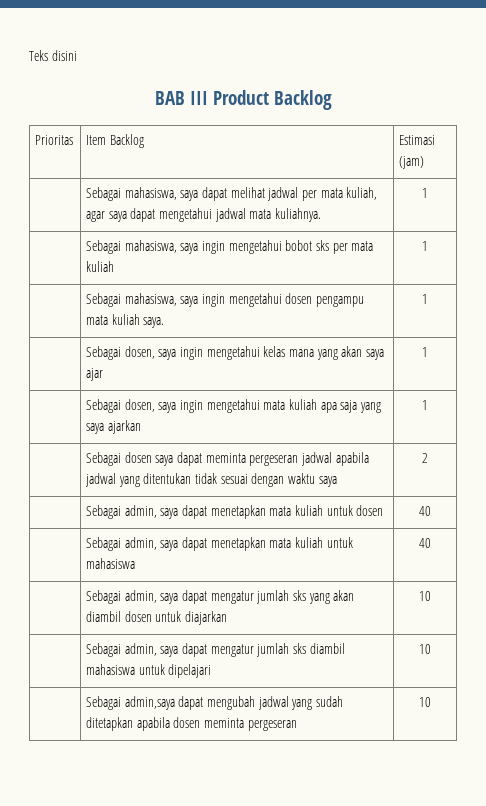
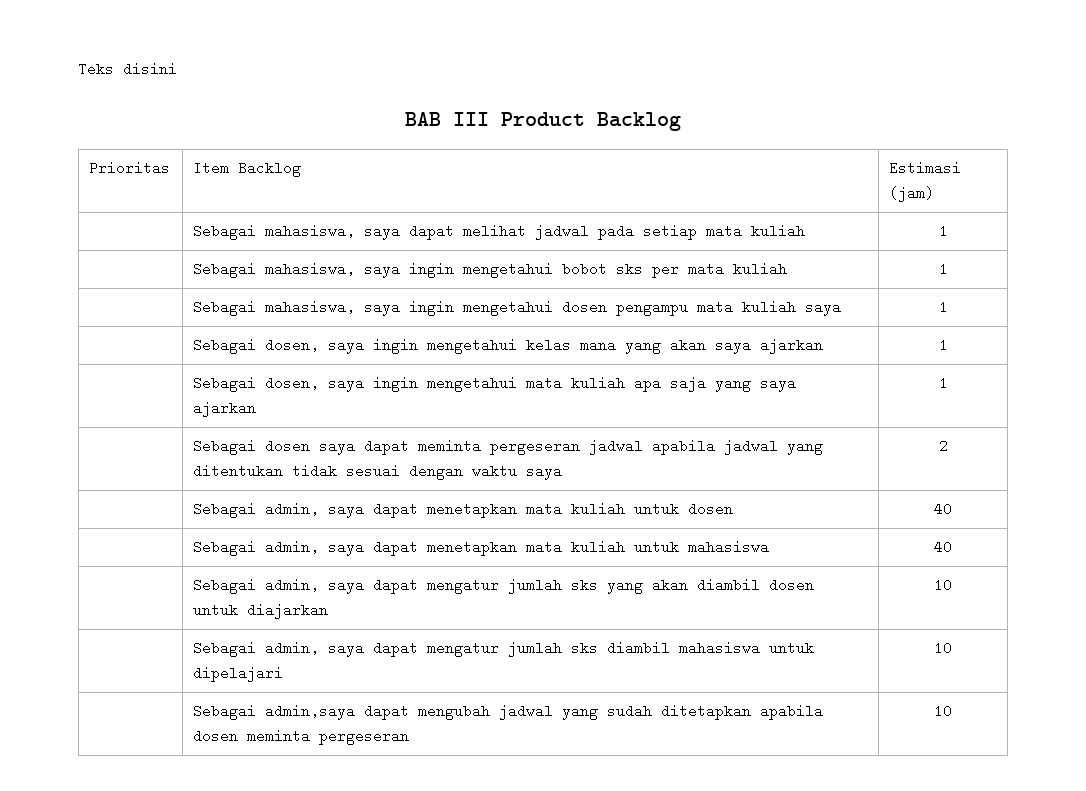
[301,187,378,201] [86,208,321,222] per mata kuliah, agar saya dapat mengetahui jadwal mata kuliahnya. -> [598,224,806,240] pada setiap mata kuliah
[143,317,165,328] saya. -> [805,300,842,316] saya
[86,368,104,381] ajar -> [760,338,824,354] ajarkan

